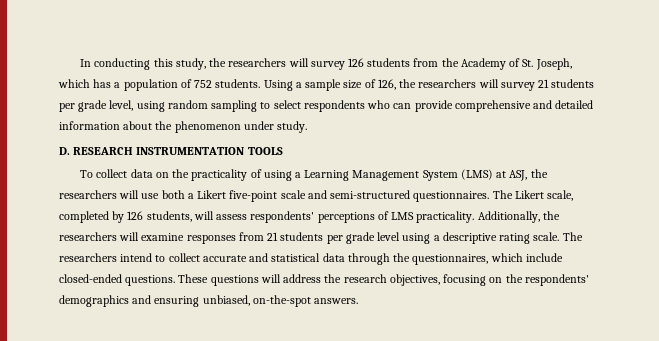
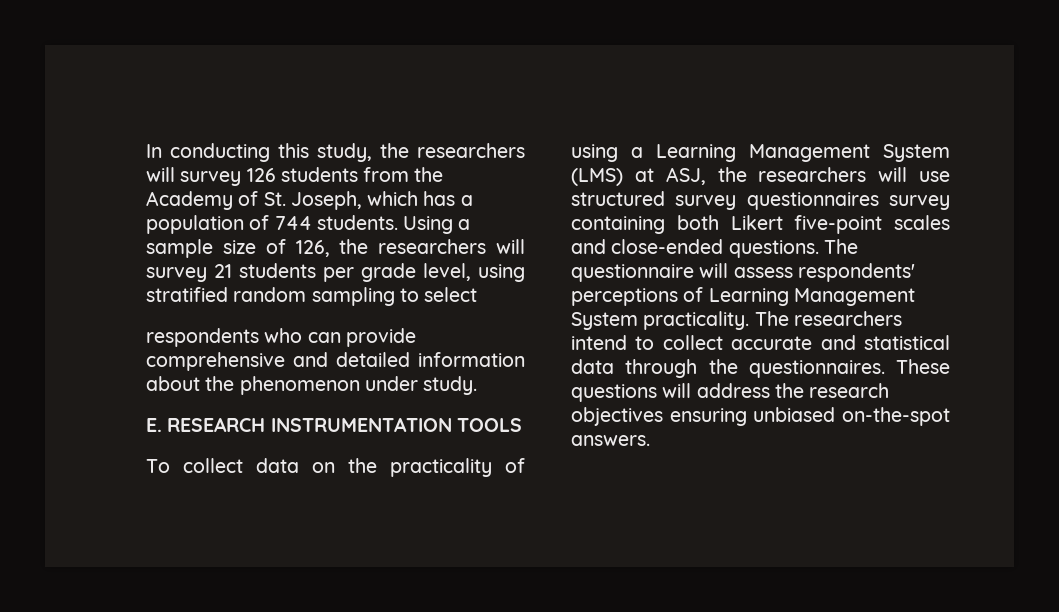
[194,80,213,88] 752 -> [274,216,312,230] 744
(165, 106) none -> [146,287,228,302] stratified
(301, 104) none -> (478, 294) //
[59,147,70,155] D. -> [146,418,162,432] E.
[161,190,574,202] [59,211,192,223] both a Likert five-point scale and semi-structured questionnaires. The Likert scale, completed by 126 students, -> [571,191,950,210] [571,215,950,234] [571,239,858,258] [571,264,694,282] structured survey questionnaires survey containing both Likert five-point scales and close-ended questions. The questionnaire
[391,211,560,223] [59,232,560,244] LMS practicality. Additionally, the researchers will examine responses from 21 students per grade level using a descriptive rating scale. -> [708,288,915,306] [571,311,750,330] Learning Management System practicality.
[412,253,563,265] [59,274,176,286] questionnaires, which include closed-ended questions. -> [748,360,885,378] questionnaires.
[389,274,589,286] [59,295,250,307] objectives, focusing on the respondents' demographics and ensuring unbiased, -> [571,407,836,426] objectives ensuring unbiased

